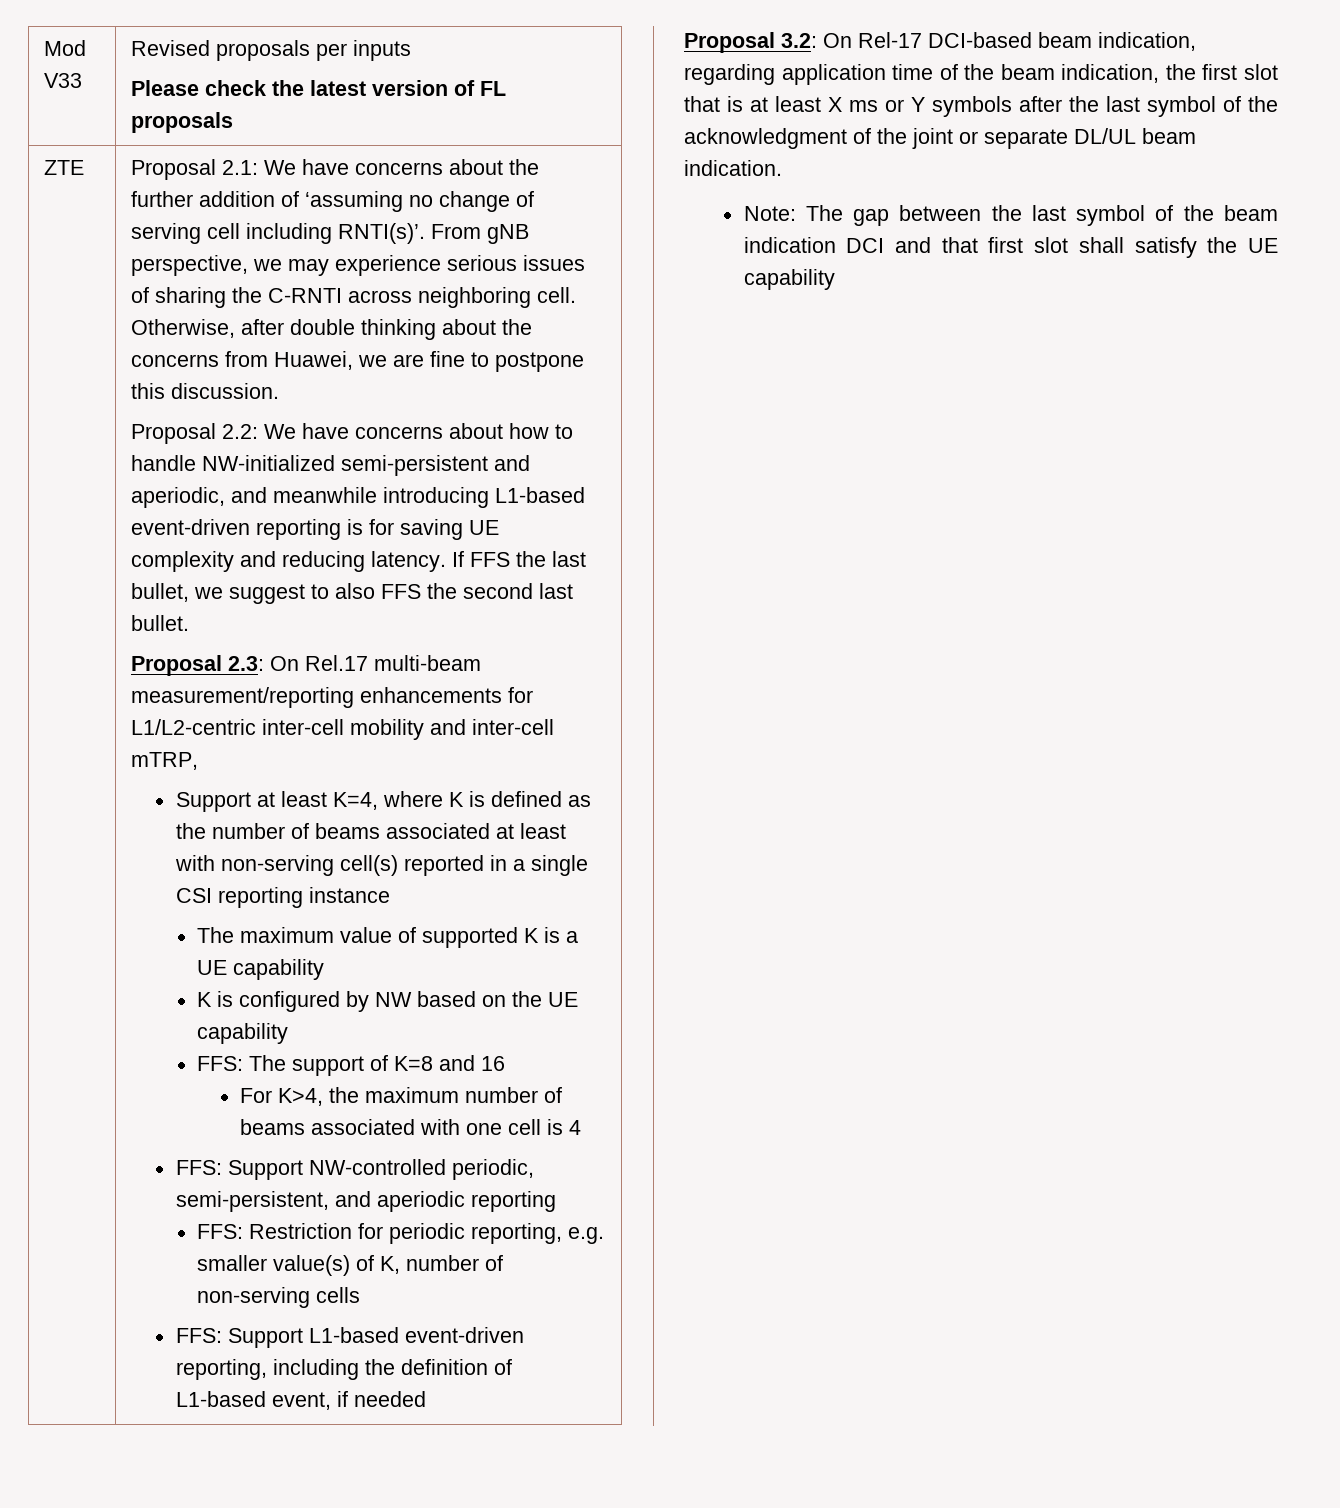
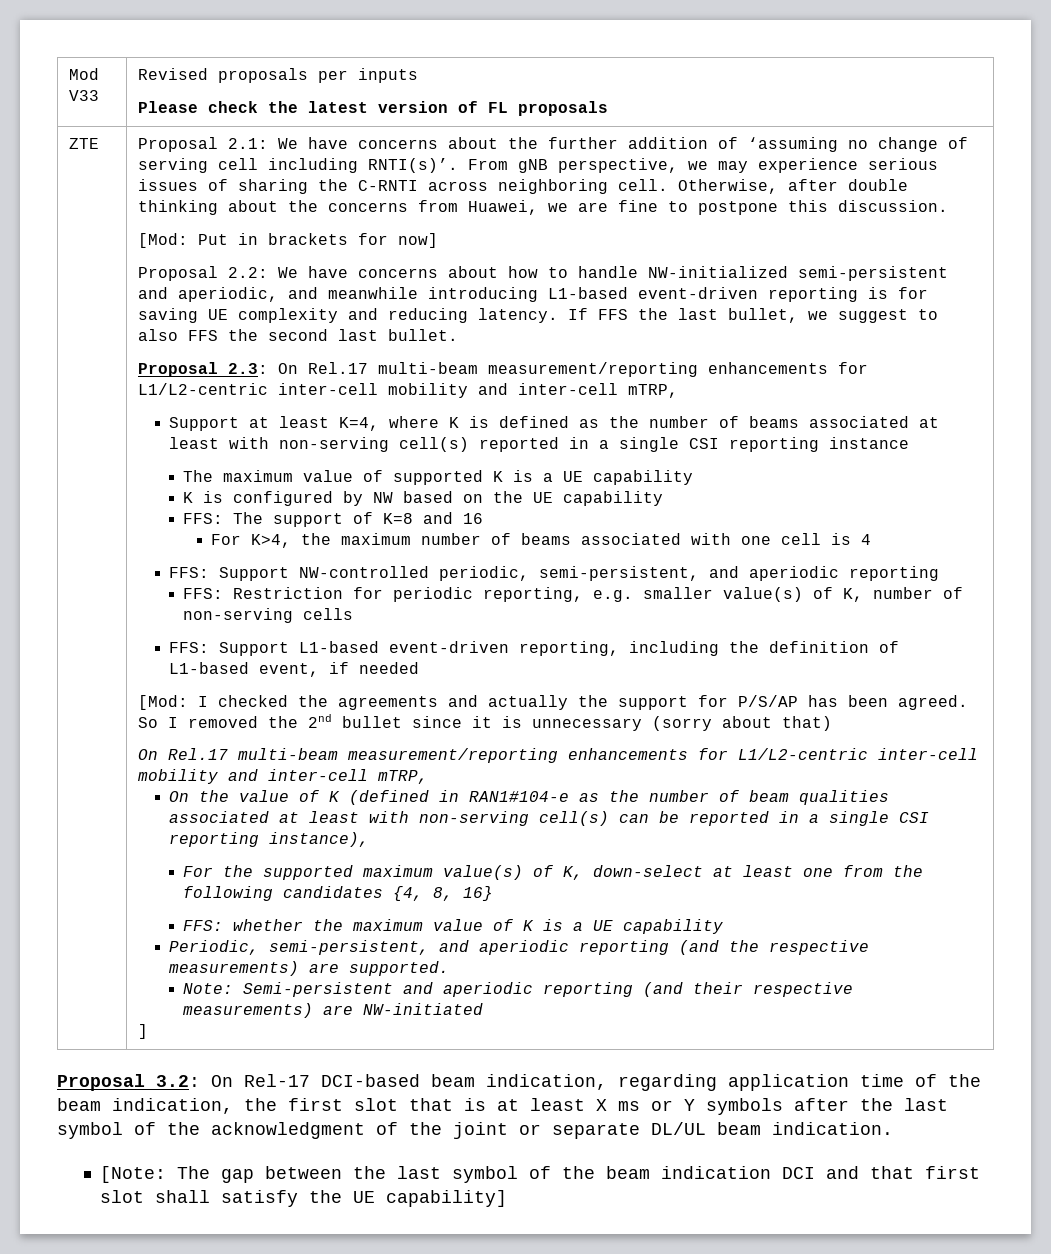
(279, 391) none -> [137,233,438,248] // [Mod: Put in brackets for now]
(426, 1399) none -> [137,695,968,710] [137,714,832,731] [137,748,978,763] [137,769,428,784] [169,790,890,805] [169,811,930,826] [169,832,370,847] [183,865,924,880] [183,886,494,901] [183,919,724,934] [169,940,870,955] [169,961,450,976] [183,982,854,997] [183,1003,484,1018] [137,1024,148,1039] // [Mod: I checked the agreements and actually the support for P/S/AP has been agreed. So I removed the 2nd bullet since it is unnecessary (sorry about that) // On Rel.17 multi-beam measurement/reporting enhancements for L1/L2-centric inter-cell mobility and inter-cell mTRP, // On the value of K (defined in RAN1#104-e as the number of beam qualities associated at least with non-serving cell(s) can be reported in a single CSI reporting instance), // For the supported maximum value(s) of K, down-select at least one from the following candidates {4, 8, 16} // FFS: whether the maximum value of K is a UE capability // Periodic, semi-persistent, and aperiodic reporting (and the respective measurements) are supported. // Note: Semi-persistent and aperiodic reporting (and their respective measurements) are NW-initiated // ]
[743,206,796,221] Note: -> [100,1166,167,1183] [Note:
[743,269,835,290] capability -> [386,1190,508,1207] capability]

